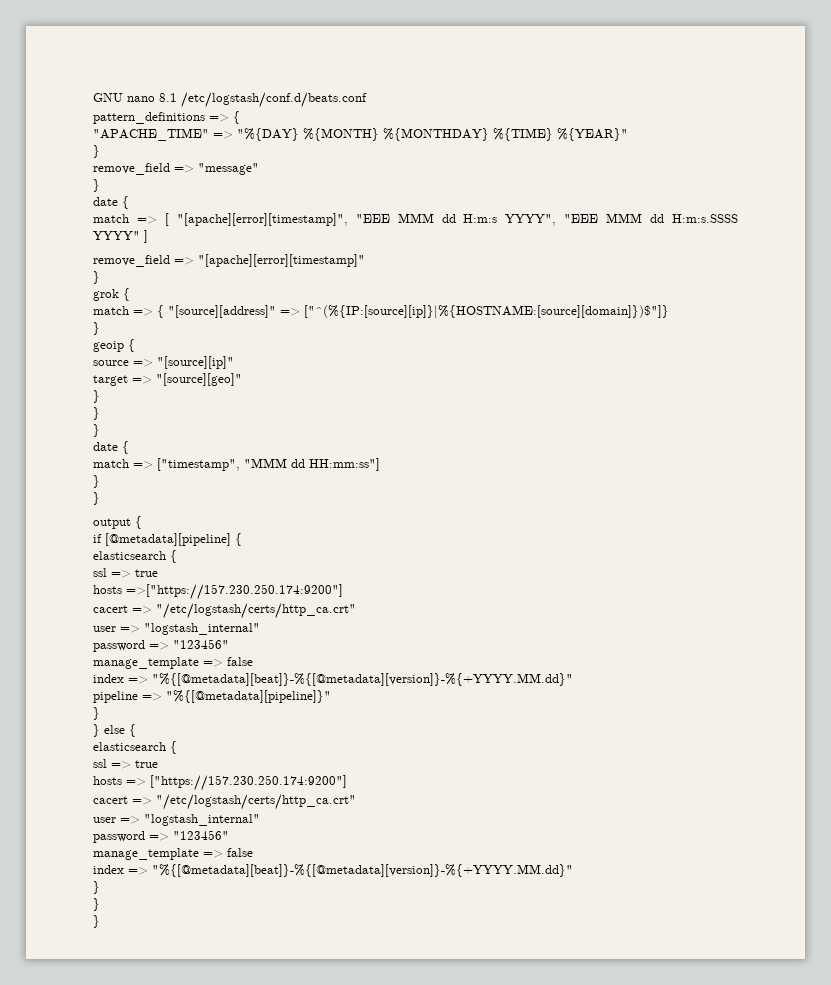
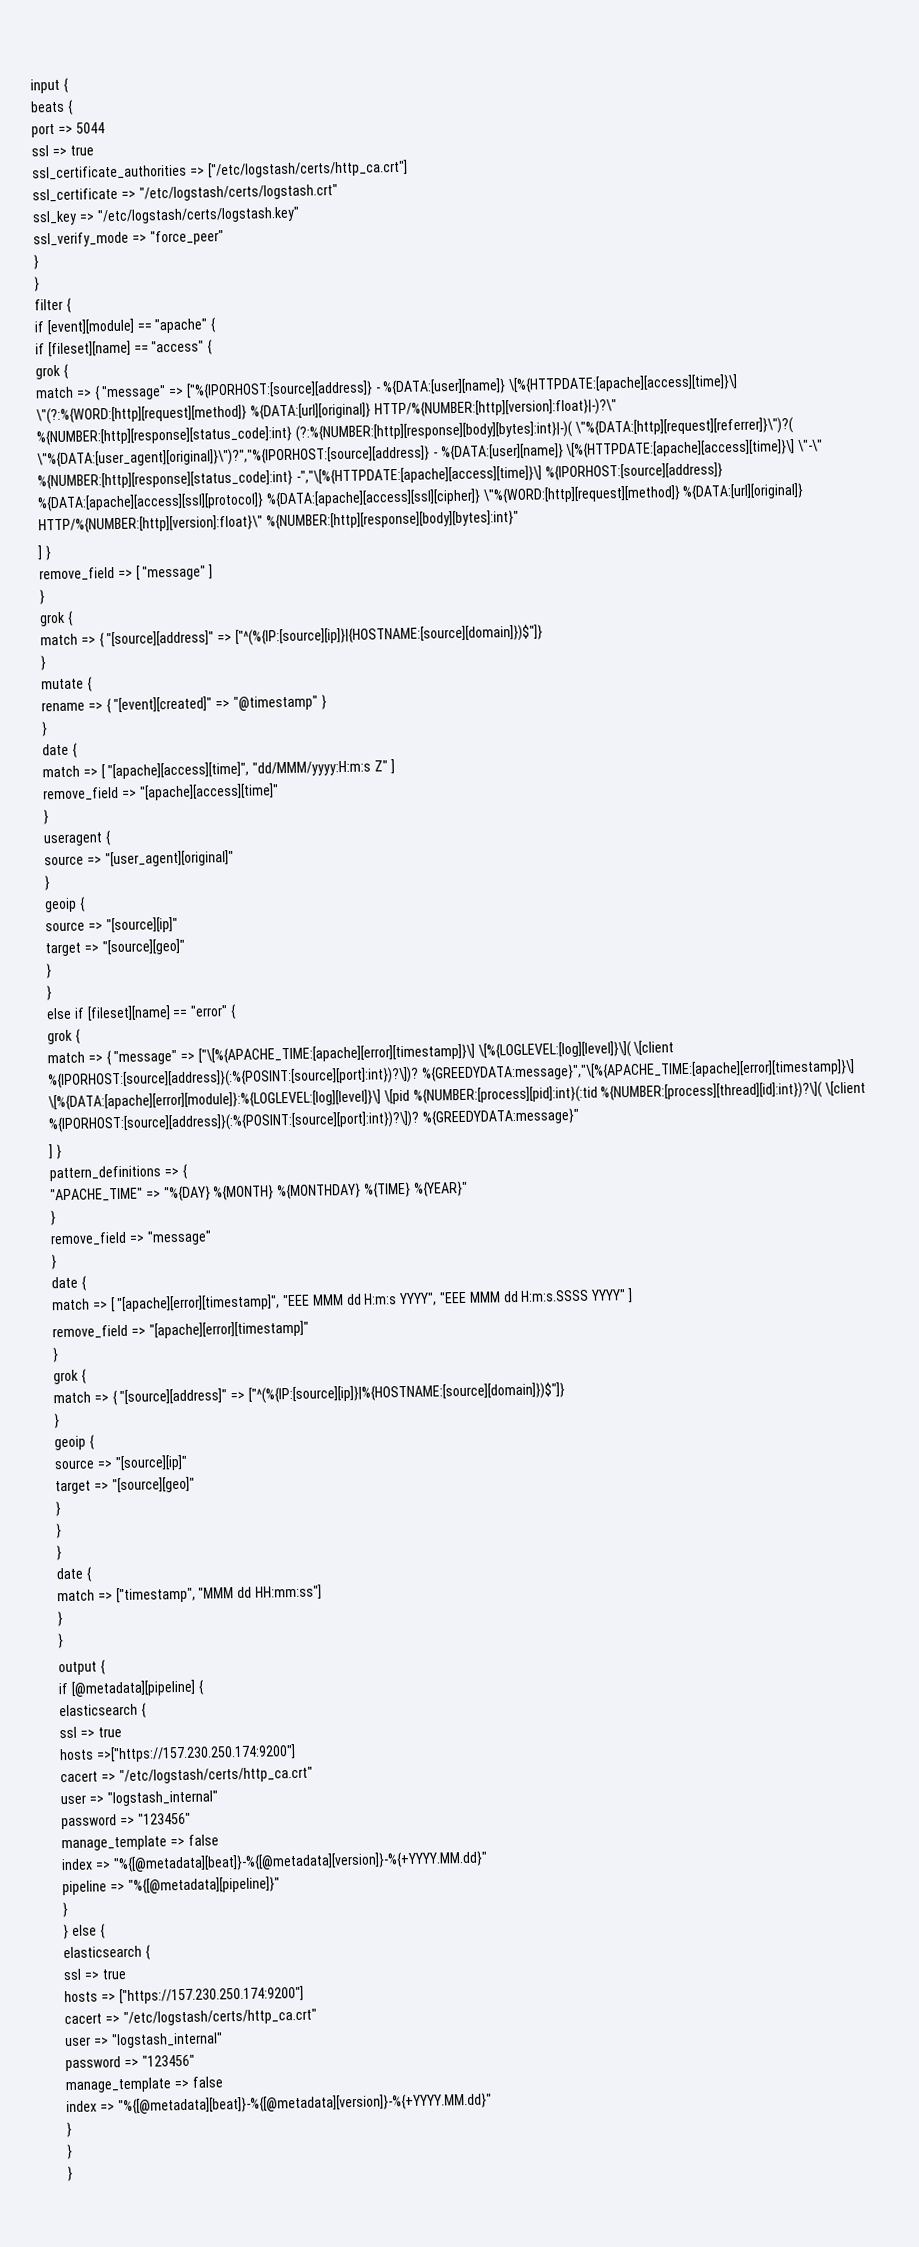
[93,92,367,108] GNU nano 8.1 /etc/logstash/conf.d/beats.conf -> [30,77,69,94] [30,99,74,115] [31,122,105,138] [31,145,94,157] [32,159,408,181] [32,184,338,203] [32,206,300,226] [33,230,224,248] [33,254,39,270] [34,276,40,292] [34,297,72,313] [34,317,218,336] [35,339,214,358] [35,363,69,380] [35,373,739,401] [36,398,617,425] [36,417,793,446] [37,438,824,469] [37,462,723,490] [37,482,805,512] [38,509,519,534] [37,545,52,561] [39,564,214,582] [39,589,45,605] [39,610,74,627] [40,624,543,648] [40,655,46,671] [41,676,93,692] [41,694,327,714] [41,721,48,737] [42,742,78,758] [42,759,395,780] [43,783,279,802] [43,809,49,825] [43,830,112,847] [44,849,234,868] [44,875,50,891] [44,896,86,913] [45,916,178,934] [45,938,185,957] [46,963,52,979] [46,985,52,1001] [46,1003,237,1022] [47,1028,81,1045] [47,1040,675,1066] [48,1059,855,1090] [48,1080,867,1111] [48,1107,580,1134] [48,1144,62,1160] input { // beats { // port => 5044 // ssl => true // ssl_certificate_authorities => ["/etc/logstash/certs/http_ca.crt"] // ssl_certificate => "/etc/logstash/certs/logstash.crt" // ssl_key => "/etc/logstash/certs/logstash.key" // ssl_verify_mode => "force_peer" // } // } // filter { // if [event][module] == "apache" { // if [fileset][name] == "access" { // grok { // match => { "message" => ["%{IPORHOST:[source][address]} - %{DATA:[user][name]} \[%{HTTPDATE:[apache][access][time]}\] \"(?:%{WORD:[http][request][method]} %{DATA:[url][original]} HTTP/%{NUMBER:[http][version]:float}|-)?\" %{NUMBER:[http][response][status_code]:int} (?:%{NUMBER:[http][response][body][bytes]:int}|-)( \"%{DATA:[http][request][referrer]}\")?( \"%{DATA:[user_agent][original]}\")?","%{IPORHOST:[source][address]} - %{DATA:[user][name]} \[%{HTTPDATE:[apache][access][time]}\] \"-\" %{NUMBER:[http][response][status_code]:int} -","\[%{HTTPDATE:[apache][access][time]}\] %{IPORHOST:[source][address]} %{DATA:[apache][access][ssl][protocol]} %{DATA:[apache][access][ssl][cipher]} \"%{WORD:[http][request][method]} %{DATA:[url][original]} HTTP/%{NUMBER:[http][version]:float}\" %{NUMBER:[http][response][body][bytes]:int}" // ] } // remove_field => [ "message" ] // } // grok { // match => { "[source][address]" => ["^(%{IP:[source][ip]}|{HOSTNAME:[source][domain]})$"]} // } // mutate { // rename => { "[event][created]" => "@timestamp" } // } // date { // match => [ "[apache][access][time]", "dd/MMM/yyyy:H:m:s Z" ] // remove_field => "[apache][access][time]" // } // useragent { // source => "[user_agent][original]" // } // geoip { // source => "[source][ip]" // target => "[source][geo]" // } // } // else if [fileset][name] == "error" { // grok { // match => { "message" => ["\[%{APACHE_TIME:[apache][error][timestamp]}\] \[%{LOGLEVEL:[log][level]}\]( \[client %{IPORHOST:[source][address]}(:%{POSINT:[source][port]:int})?\])? %{GREEDYDATA:message}","\[%{APACHE_TIME:[apache][error][timestamp]}\] \[%{DATA:[apache][error][module]}:%{LOGLEVEL:[log][level]}\] \[pid %{NUMBER:[process][pid]:int}(:tid %{NUMBER:[process][thread][id]:int})?\]( \[client %{IPORHOST:[source][address]}(:%{POSINT:[source][port]:int})?\])? %{GREEDYDATA:message}" // ] }

